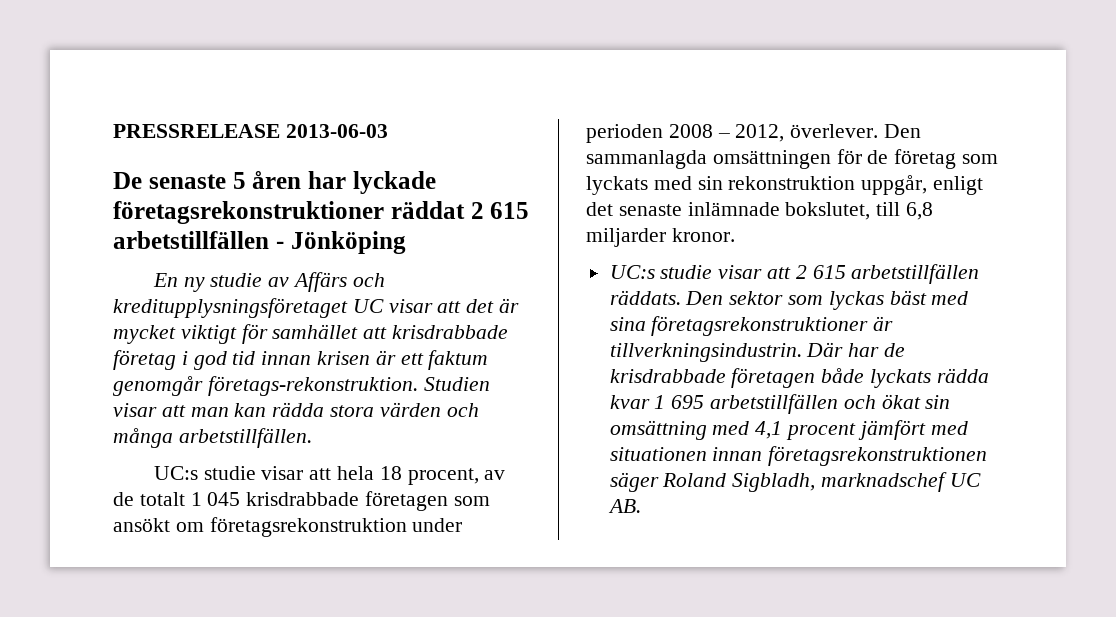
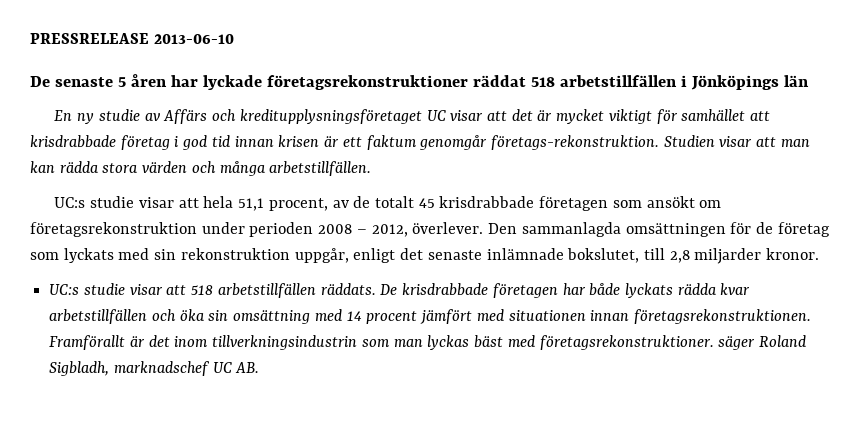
[285,124,388,138] 2013-06-03 -> [153,34,234,44] 2013-06-10
[470,202,530,219] [113,231,406,254] 2 615 arbetstillfällen - Jönköping -> [530,75,809,90] 518 arbetstillfällen i Jönköpings län
[379,466,402,480] 18 -> [238,198,265,211] 51,1
[190,492,241,506] 1 045 -> [418,198,435,208] 45
[906,202,934,220] 6,8 -> [669,250,690,263] 2,8
[795,264,980,284] [609,290,969,310] [609,316,894,336] [609,342,906,362] [609,368,816,388] 2 615 arbetstillfällen räddats. Den sektor som lyckas bäst med sina företagsrekonstruktioner är tillverkningsindustrin. Där har de krisdrabbade företagen -> [191,283,586,298] 518 arbetstillfällen räddats. De krisdrabbade företagen har
[654,395,705,409] 1 695 -> (751, 289) none
[881,394,921,409] ökat -> [179,309,205,321] öka
[755,421,783,439] 4,1 -> [346,311,362,321] 14
[768,446,988,466] företagsrekonstruktionen -> [633,309,811,324] [49,335,714,350] företagsrekonstruktionen. Framförallt är det inom tillverkningsindustrin som man lyckas bäst med företagsrekonstruktioner.

